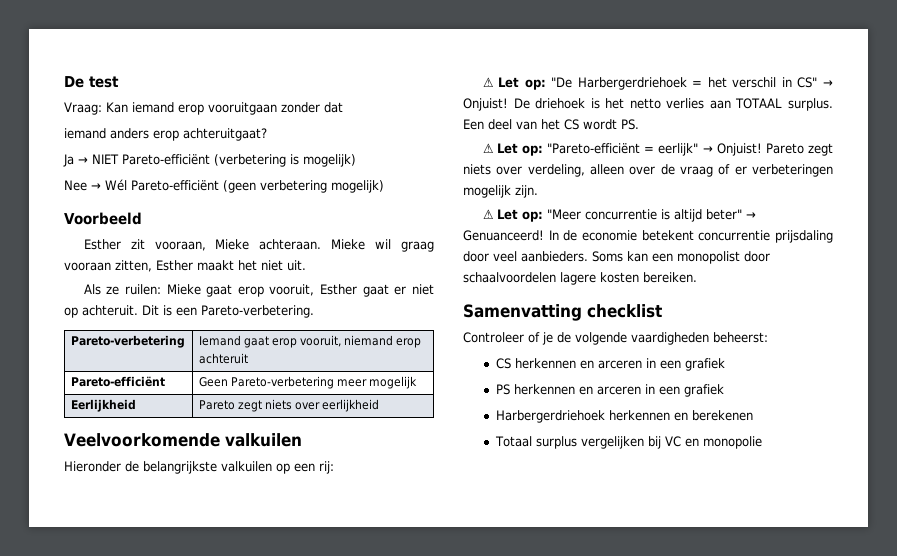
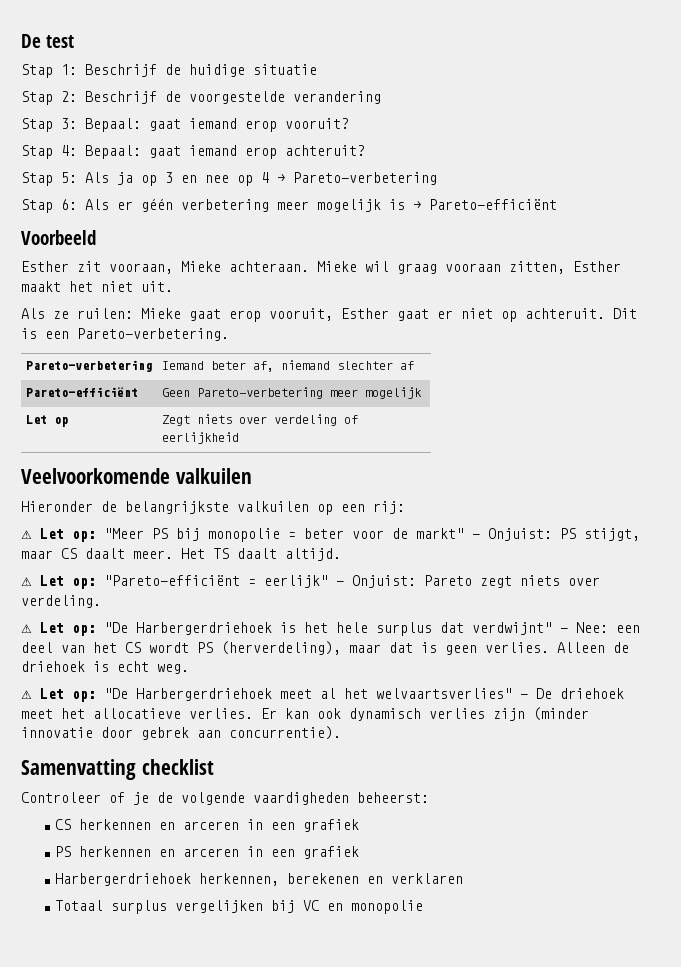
[64,102,343,115] [64,128,267,141] [63,154,356,167] [64,179,384,193] Vraag: Kan iemand erop vooruitgaan zonder dat // iemand anders erop achteruitgaat? // Ja → NIET Pareto-efficiënt (verbetering is mogelijk) // Nee → Wél Pareto-efficiënt (geen verbetering mogelijk) -> [21,64,317,78] [21,91,381,105] [21,118,349,132] [21,145,365,159] [21,172,437,186] [21,198,557,213] Stap 1: Beschrijf de huidige situatie // Stap 2: Beschrijf de voorgestelde verandering // Stap 3: Bepaal: gaat iemand erop vooruit? // Stap 4: Bepaal: gaat iemand erop achteruit? // Stap 5: Als ja op 3 en nee op 4 → Pareto-verbetering // Stap 6: Als er géén verbetering meer mogelijk is → Pareto-efficiënt
[243,335,422,348] [198,353,248,364] gaat erop vooruit, niemand erop achteruit -> [210,360,414,372] beter af, niemand slechter af
[70,399,136,412] [198,399,321,412] Eerlijkheid | Pareto zegt niets over -> [25,415,68,427] [161,414,358,426] Let op | Zegt niets over verdeling of
[551,77,833,90] [463,98,833,111] [463,119,639,130] "De Harbergerdriehoek = het verschil in CS" → Onjuist! De driehoek is het netto verlies aan TOTAAL surplus. Een deel van het CS wordt PS. -> [104,528,640,542] [21,548,341,561] "Meer PS bij monopolie = beter voor de markt" — Onjuist: PS stijgt, maar CS daalt meer. Het TS daalt altijd.
[702,143,833,156] [463,164,833,177] [463,185,538,198] [482,209,756,222] [463,230,833,243] [463,251,770,264] [463,272,697,285] → Onjuist! Pareto zegt niets over verdeling, alleen over de vraag of er verbeteringen mogelijk zijn. // ⚠ Let op: "Meer concurrentie is altijd beter" → Genuanceerd! In de economie betekent concurrentie prijsdaling door veel aanbieders. Soms kan een monopolist door schaalvoordelen lagere kosten bereiken. -> [336,575,600,588] [21,595,101,608] [21,622,640,636] [21,641,629,655] [21,661,189,674] [21,688,624,702] [21,707,589,721] [21,726,341,740] — Onjuist: Pareto zegt niets over verdeling. // ⚠ Let op: "De Harbergerdriehoek is het hele surplus dat verdwijnt" — Nee: een deel van het CS wordt PS (herverdeling), maar dat is geen verlies. Alleen de driehoek is echt weg. // ⚠ Let op: "De Harbergerdriehoek meet al het welvaartsverlies" — De driehoek meet het allocatieve verlies. Er kan ook dynamisch verlies zijn (minder innovatie door gebrek aan concurrentie).
[608,410,753,421] herkennen en berekenen -> [199,873,464,886] herkennen, berekenen en verklaren

